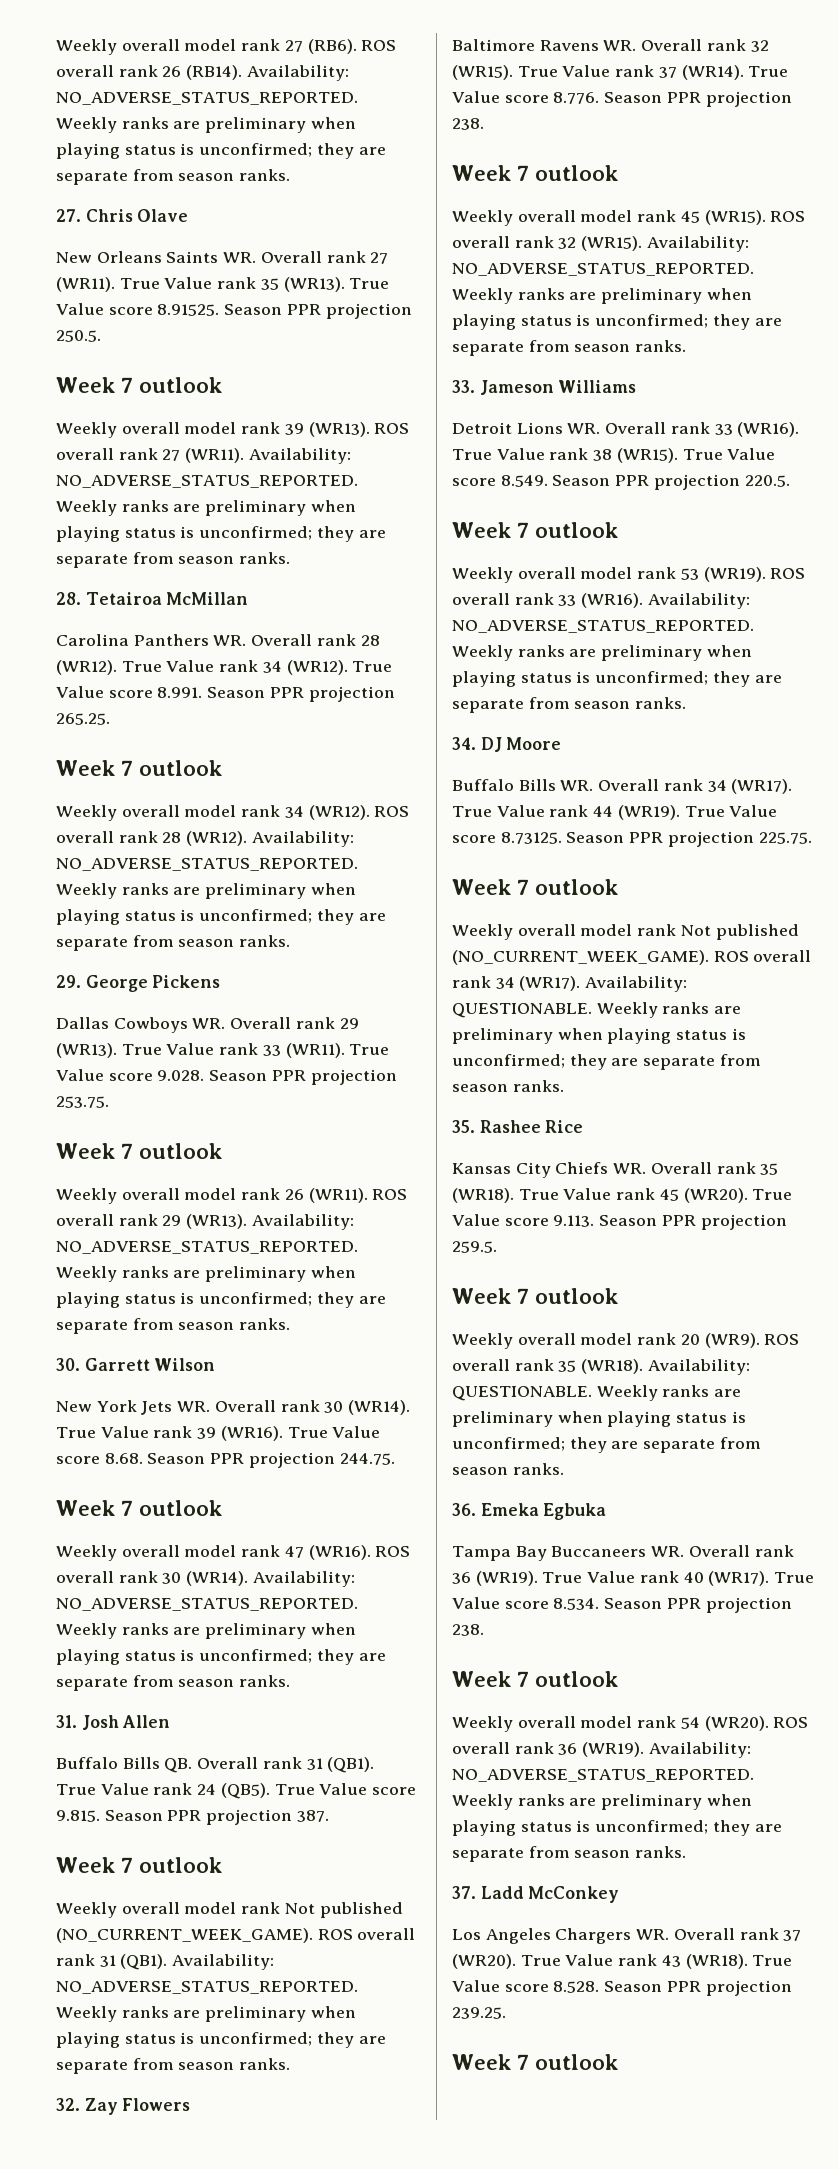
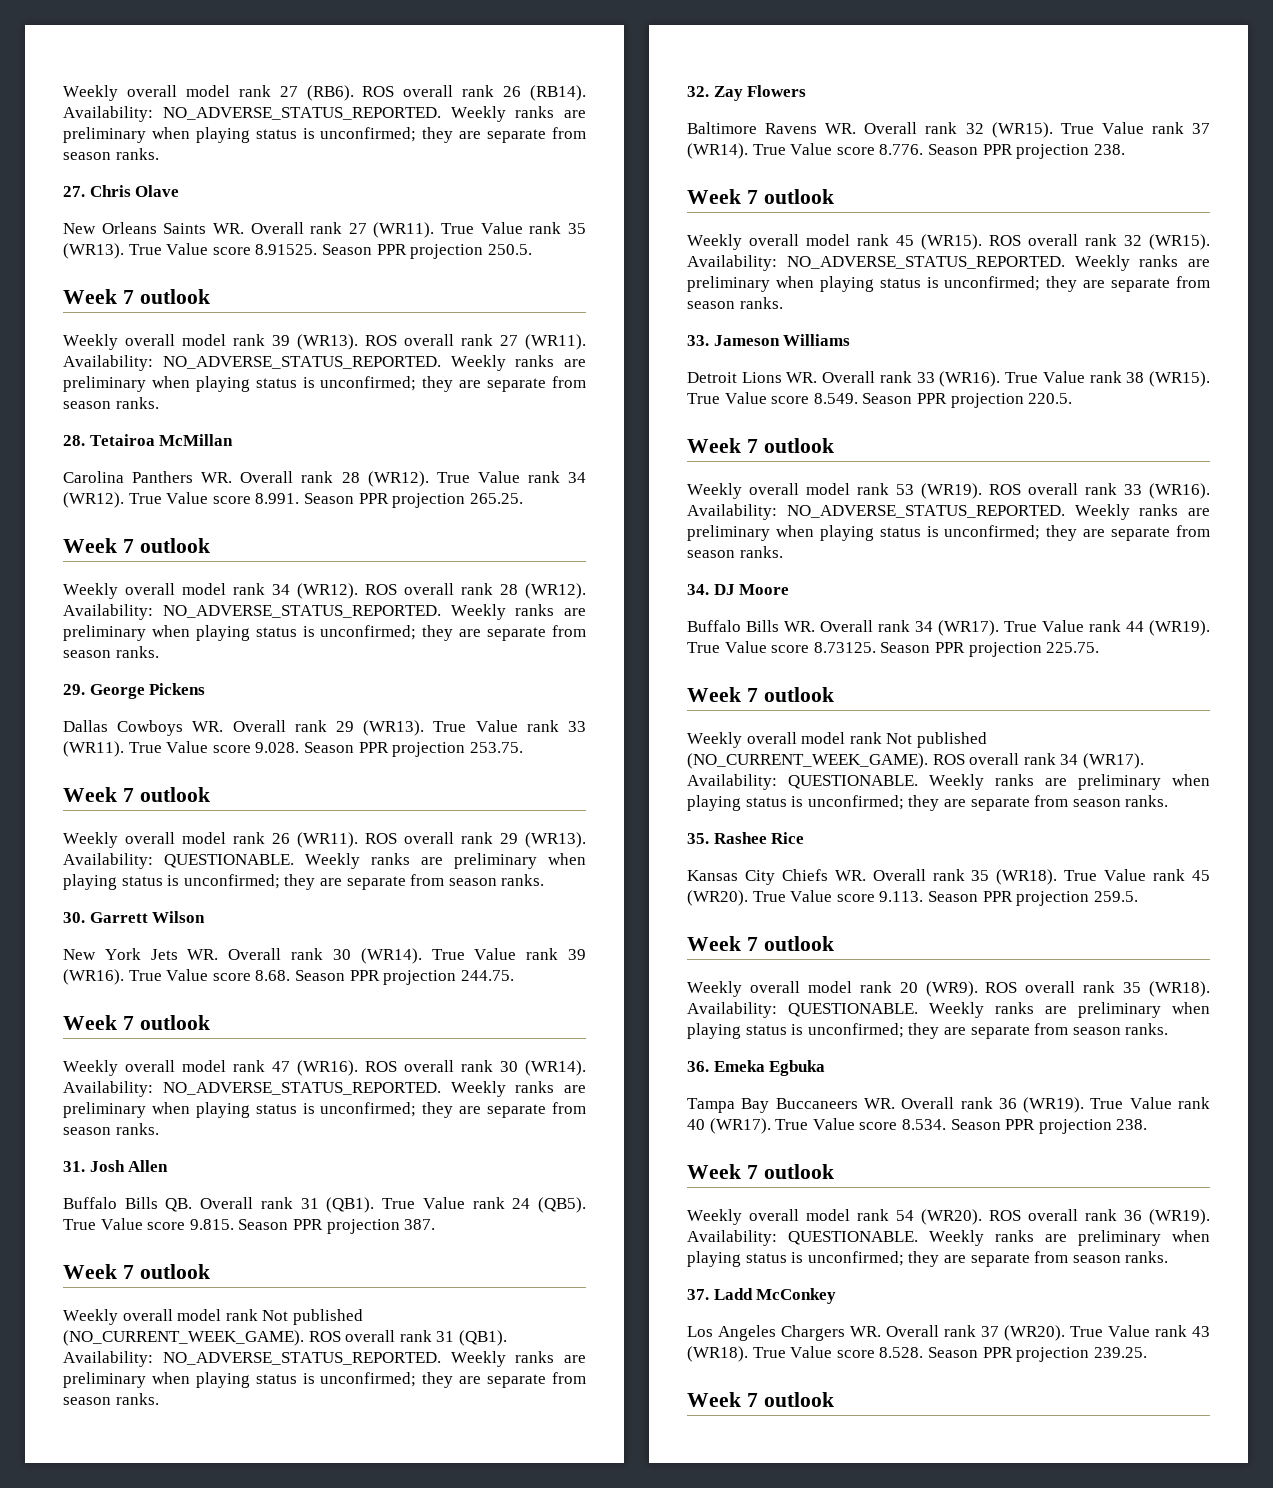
[56,1241,358,1254] NO_ADVERSE_STATUS_REPORTED. -> [164,854,294,868] QUESTIONABLE.
[452,1769,754,1782] NO_ADVERSE_STATUS_REPORTED. -> [788,1231,918,1245] QUESTIONABLE.

